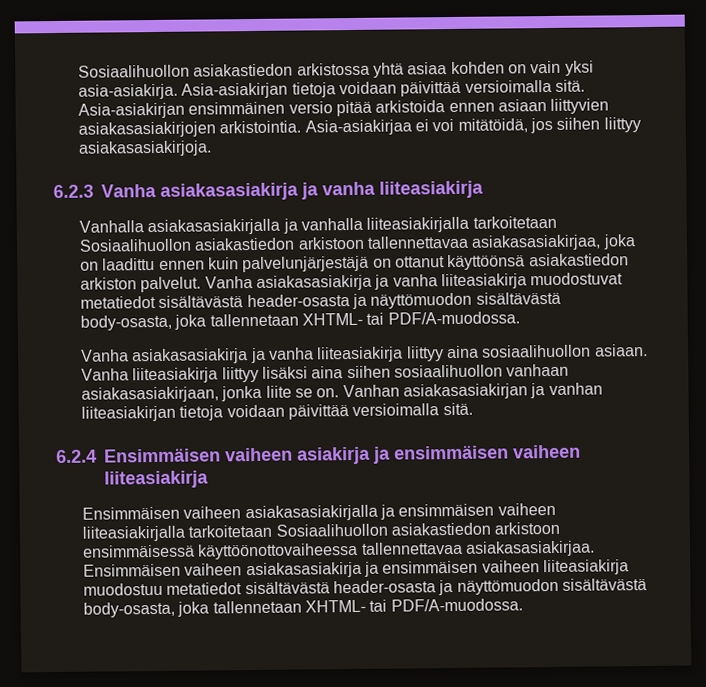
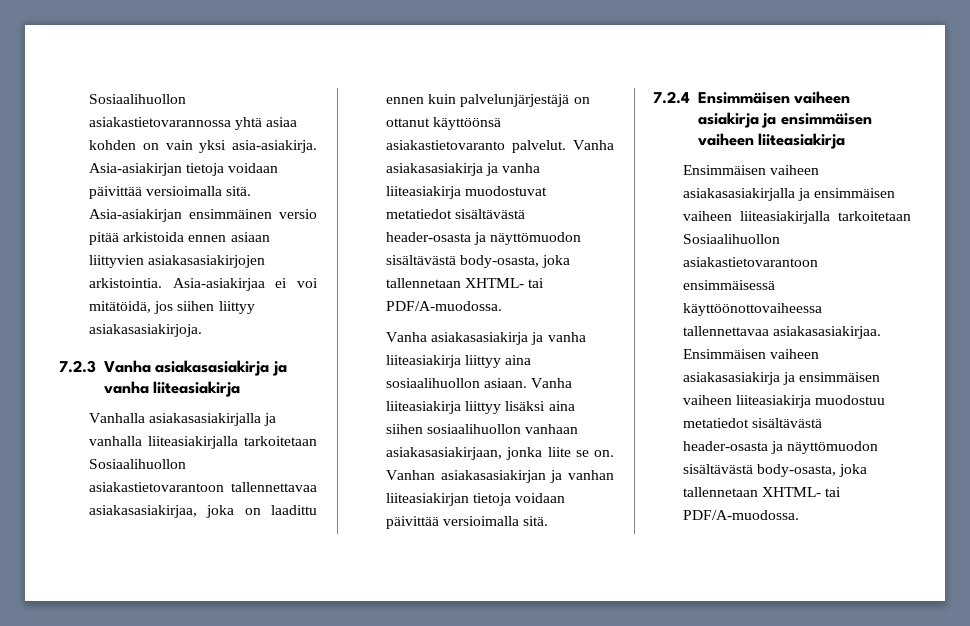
[78,62,370,78] Sosiaalihuollon asiakastiedon arkistossa -> [89,94,187,104] [89,117,232,127] Sosiaalihuollon asiakastietovarannossa
[53,184,94,199] 6.2.3 -> [59,360,96,373] 7.2.3
[194,236,365,251] asiakastiedon arkistoon -> [89,482,225,492] asiakastietovarantoon
[528,253,629,267] [80,277,138,290] asiakastiedon arkiston -> [386,140,506,150] asiakastietovaranto
[56,449,97,464] 6.2.4 -> [653,91,690,104] 7.2.4
[390,521,561,536] asiakastiedon arkistoon -> [683,257,819,267] asiakastietovarantoon

